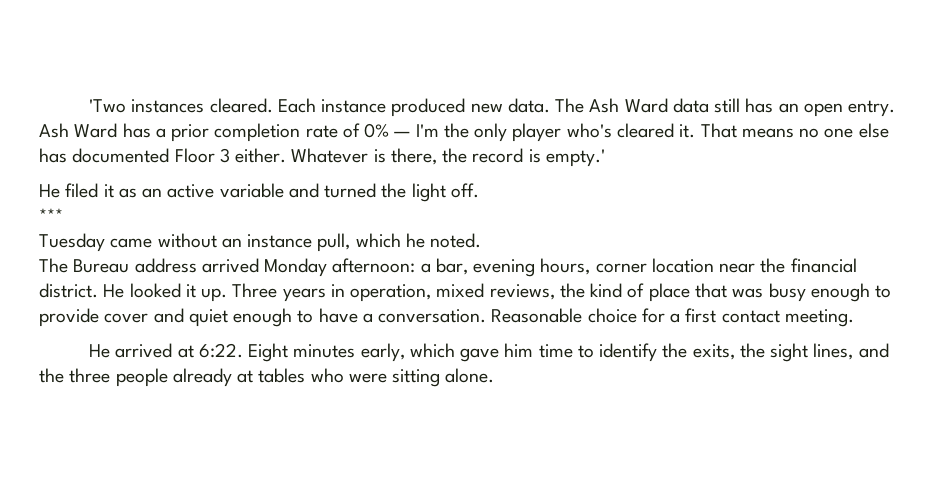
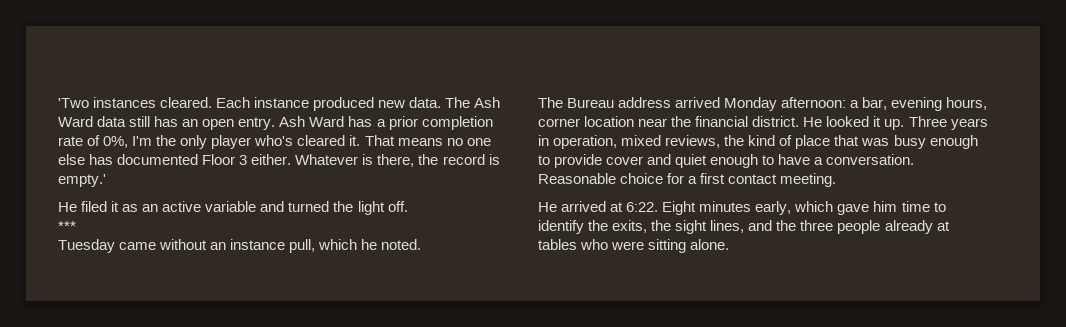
[364,123,411,138] 0% — -> [103,136,129,148] 0%,

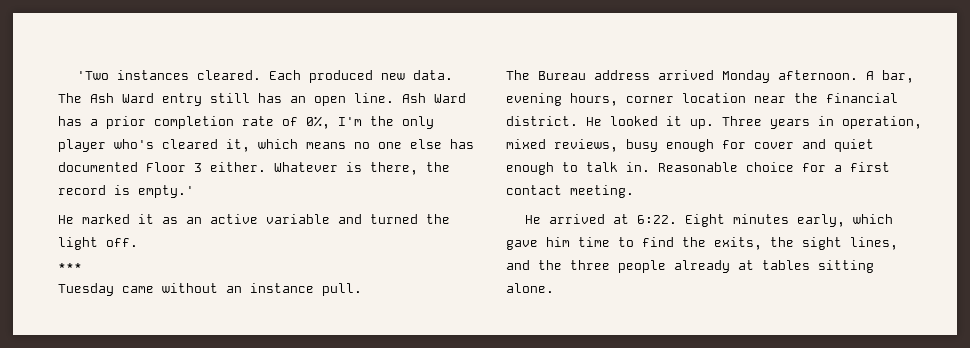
[254,97,310,108] instance -> (301, 75) none
[97,116,127,127] data -> [162,93,202,106] entry
[238,117,276,130] entry. -> [354,93,394,103] line.
[349,135,395,146] it. That -> [226,139,298,152] it, which
[81,201,108,212] filed -> [82,214,130,224] marked
[289,239,422,253] pull, which he noted. -> [322,283,362,296] pull.
[781,97,860,108] afternoon: a -> [778,70,874,80] afternoon. A
[724,135,978,149] [538,154,603,168] the kind of place that was busy enough to provide -> [626,139,746,152] busy enough for
[778,154,915,165] have a conversation. -> [586,162,650,172] talk in.
[538,220,584,234] identify -> [642,237,674,247] find
[580,239,645,250] who were -> (810, 265) none

